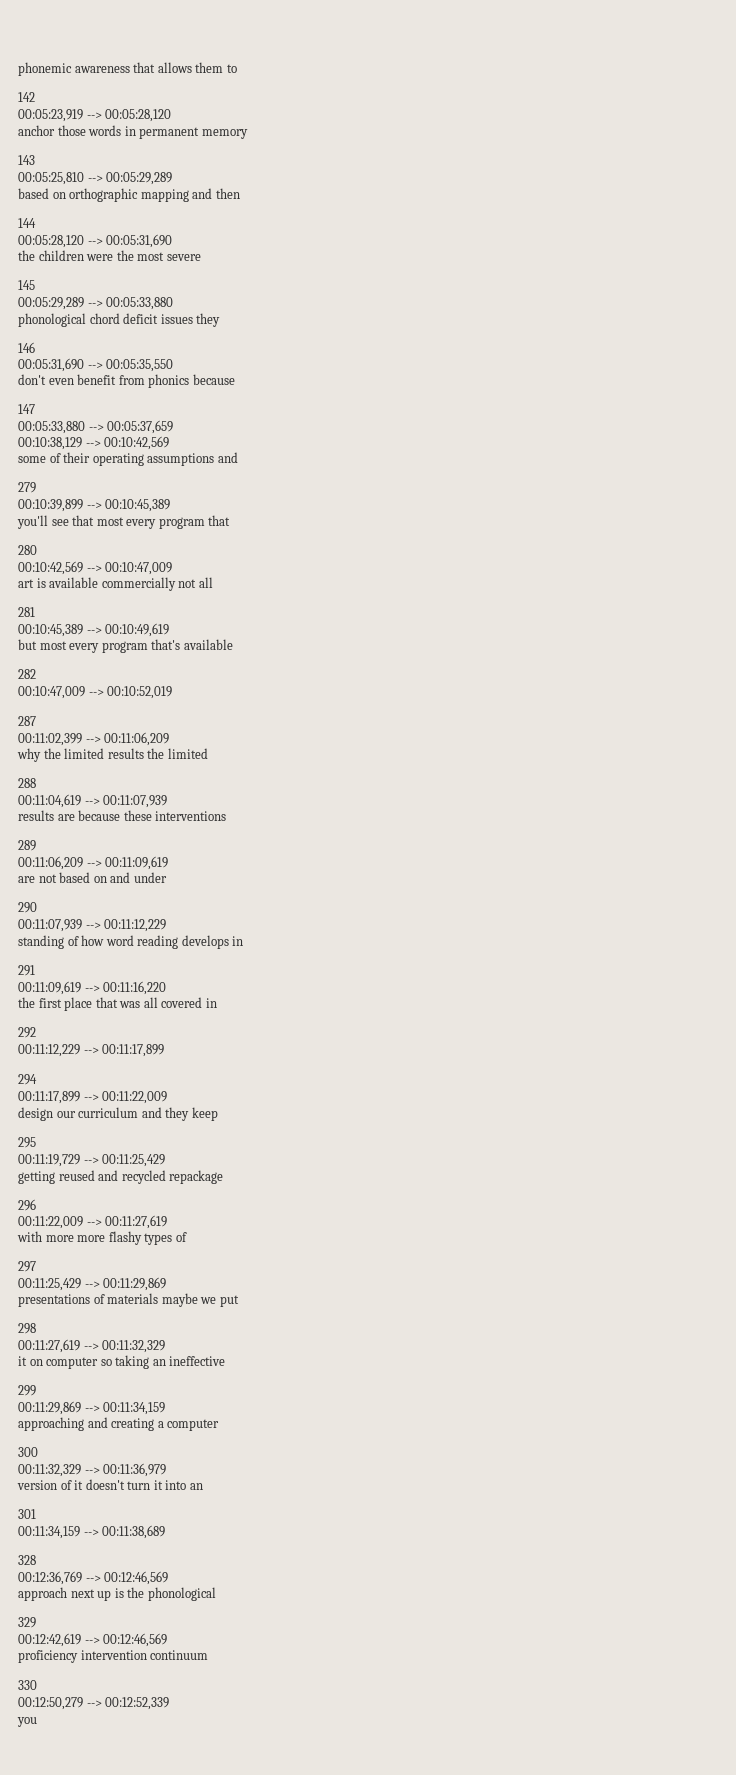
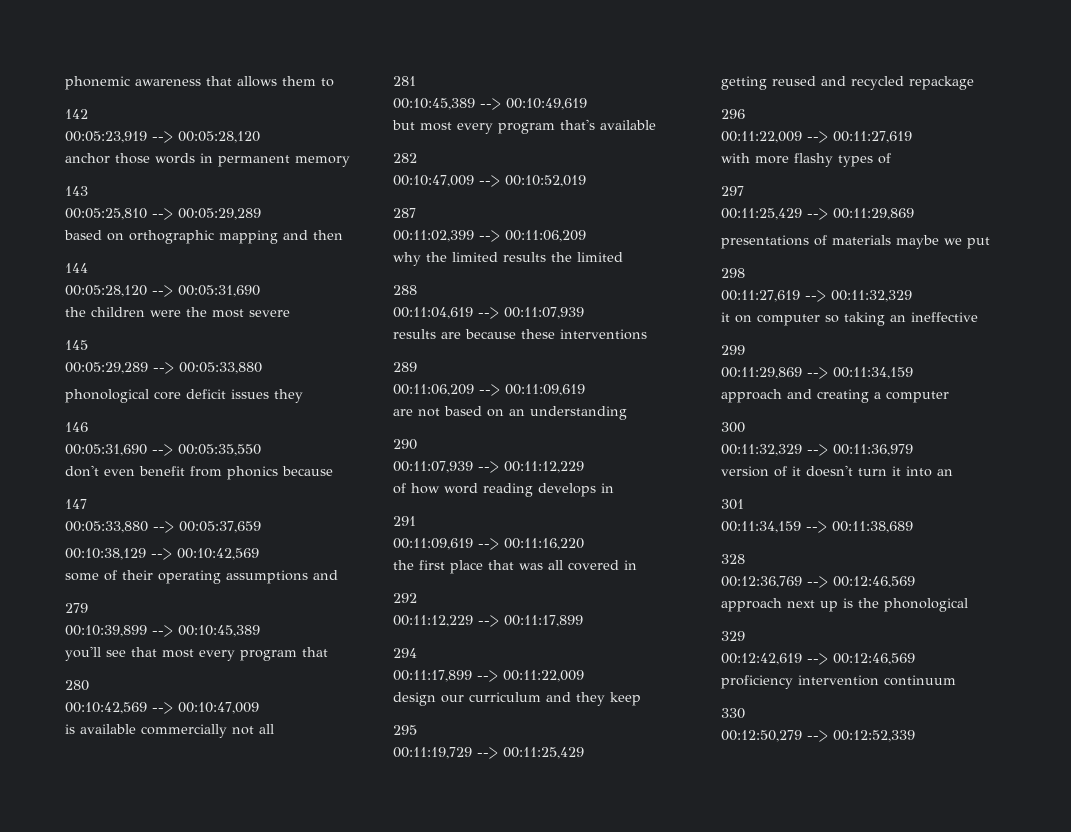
[89,313,120,324] chord -> [154,391,181,400] core
[18,579,34,588] art -> (259, 708) none
[110,872,167,883] and under -> [509,406,627,420] an understanding
[18,935,64,949] standing -> (584, 467) none
[77,1235,106,1242] more -> (789, 160) none
[18,1417,84,1431] approaching -> [721,389,782,403] approach
[17,1717,37,1727] // you -> (915, 736) none

